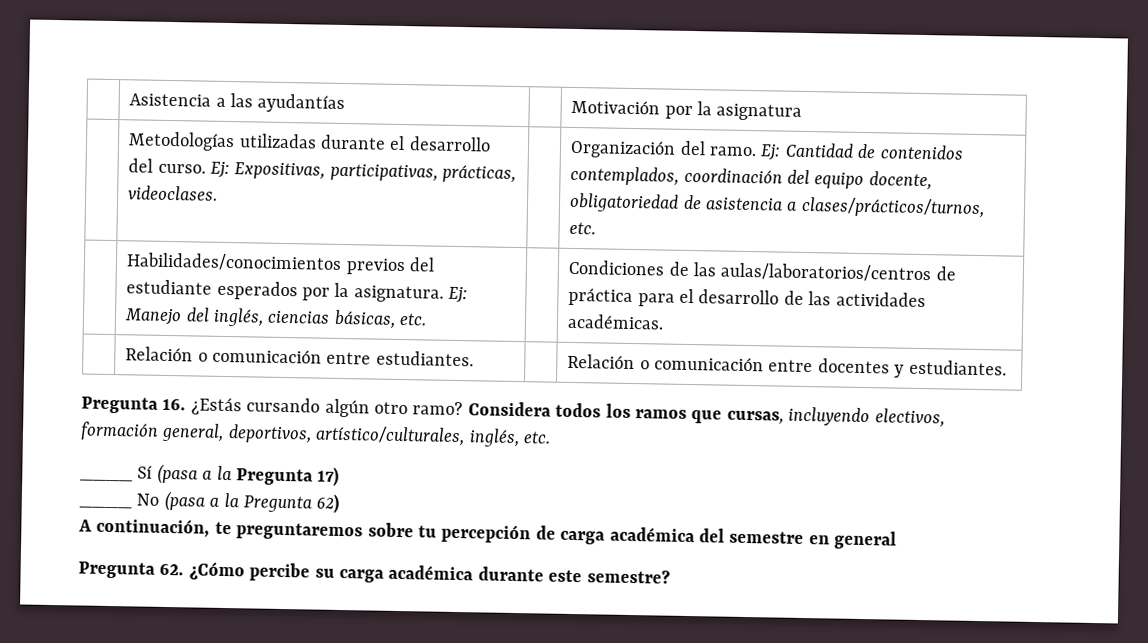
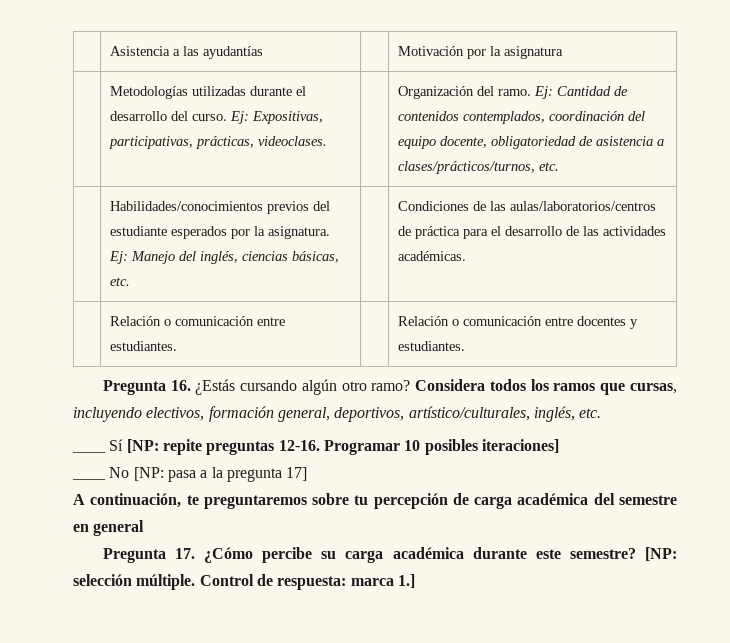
[156,463,340,486] [79,490,340,513] (pasa a la Pregunta 17) // ____ No (pasa a la Pregunta 62) -> [126,439,559,455] [72,478,106,480] [109,467,308,482] [NP: repite preguntas 12-16. Programar 10 posibles iteraciones] // ____ No [NP: pasa a la pregunta 17]
[159,563,185,576] 62. -> [174,548,195,559] 17.
(670, 576) none -> [644,547,677,561] [73,574,415,590] [NP: selección múltiple. Control de respuesta: marca 1.]

